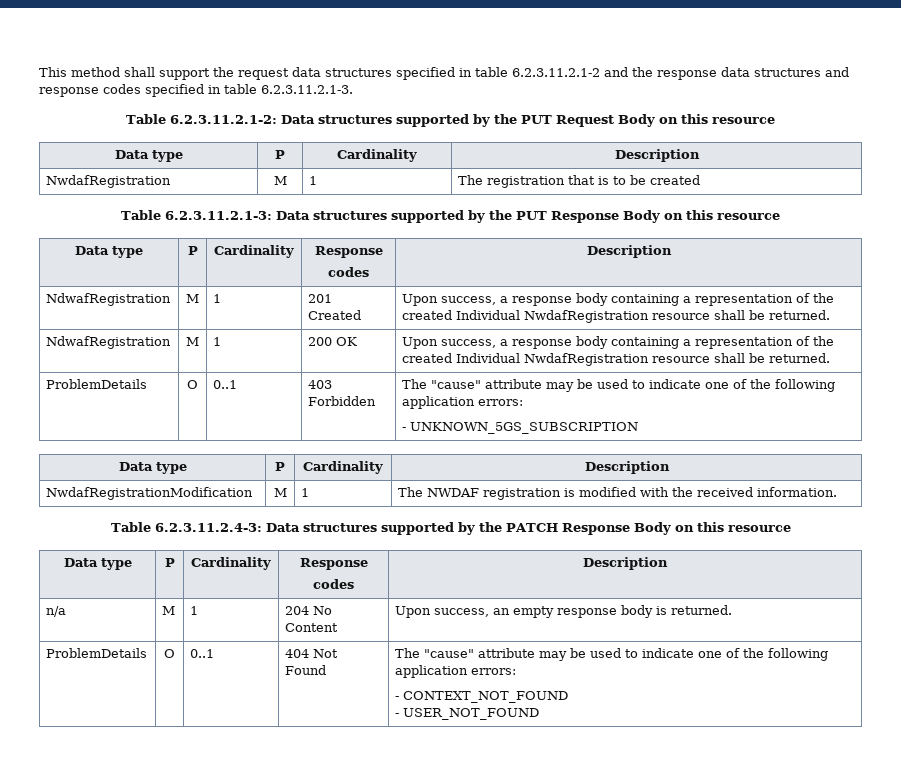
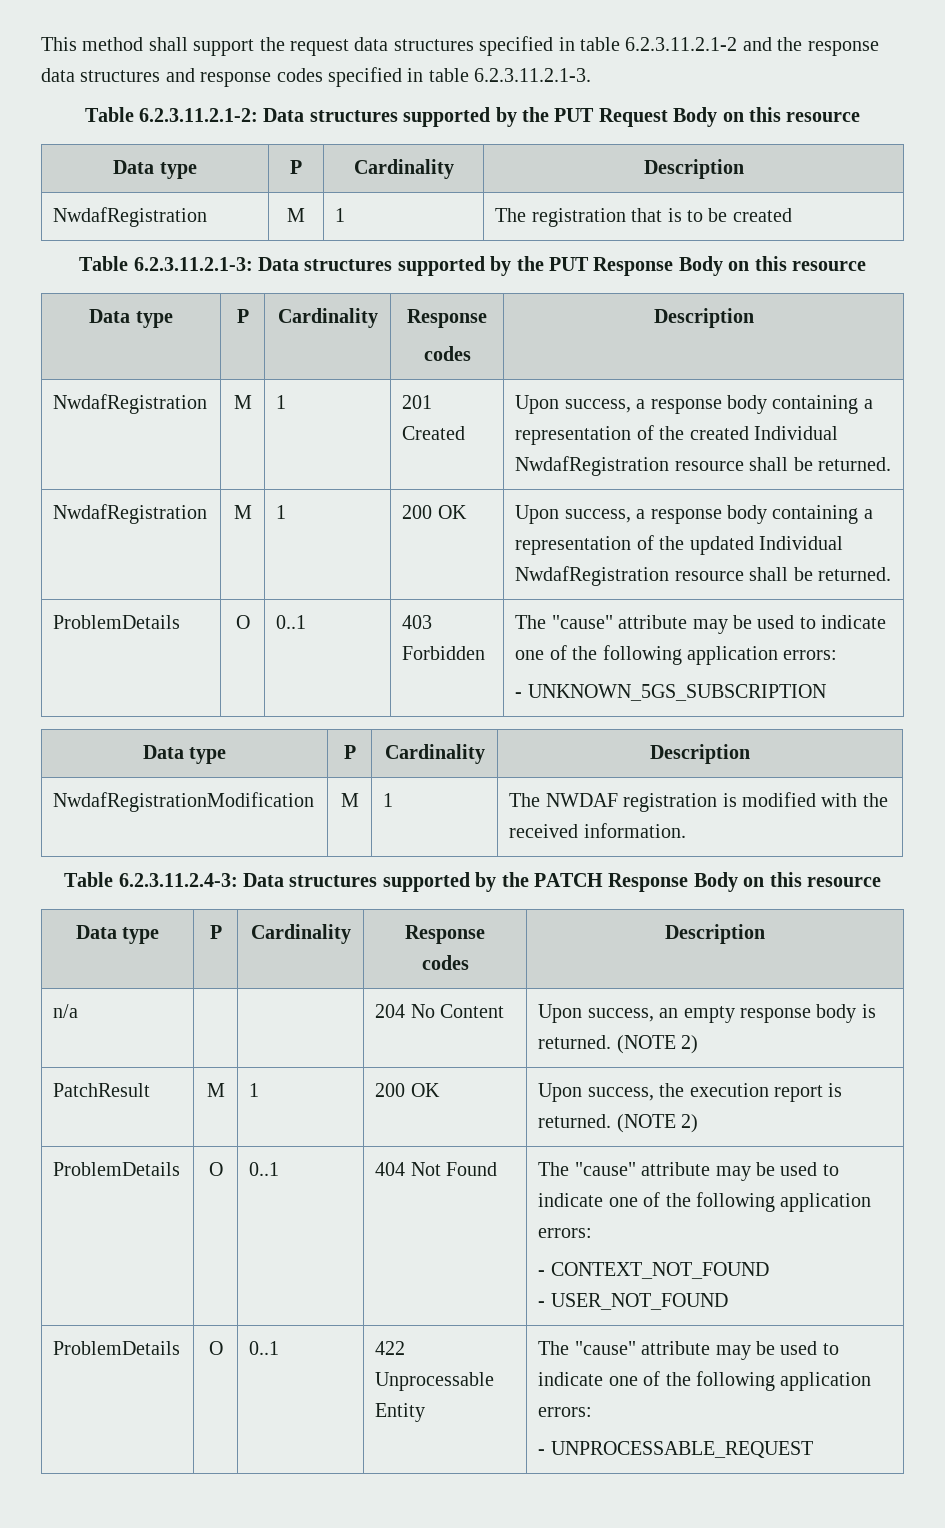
[46,293,172,306] NdwafRegistration -> [53,394,208,414] NwdafRegistration
[46,336,172,349] NdwafRegistration -> [53,504,208,524] NwdafRegistration
[402,353,453,363] created -> [689,536,754,555] updated
[162,606,176,615] [190,606,199,615] M | 1 -> (79, 1011) |
(733, 610) none -> [616,1035,699,1054] [53,1083,151,1097] [206,1083,225,1097] [249,1083,260,1097] [375,1083,440,1097] [538,1083,843,1102] [538,1114,699,1133] (NOTE 2) // PatchResult | M | 1 | 200 OK | Upon success, the execution report is returned. (NOTE 2)
(540, 714) none -> [53,1341,181,1355] [208,1341,223,1355] [249,1341,280,1355] [375,1341,406,1355] [375,1372,495,1391] [375,1403,426,1422] [538,1341,839,1360] [538,1371,872,1391] [538,1407,593,1417] [538,1441,813,1458] // ProblemDetails | O | 0..1 | 422 Unprocessable Entity | The "cause" attribute may be used to indicate one of the following application errors: // - UNPROCESSABLE_REQUEST

